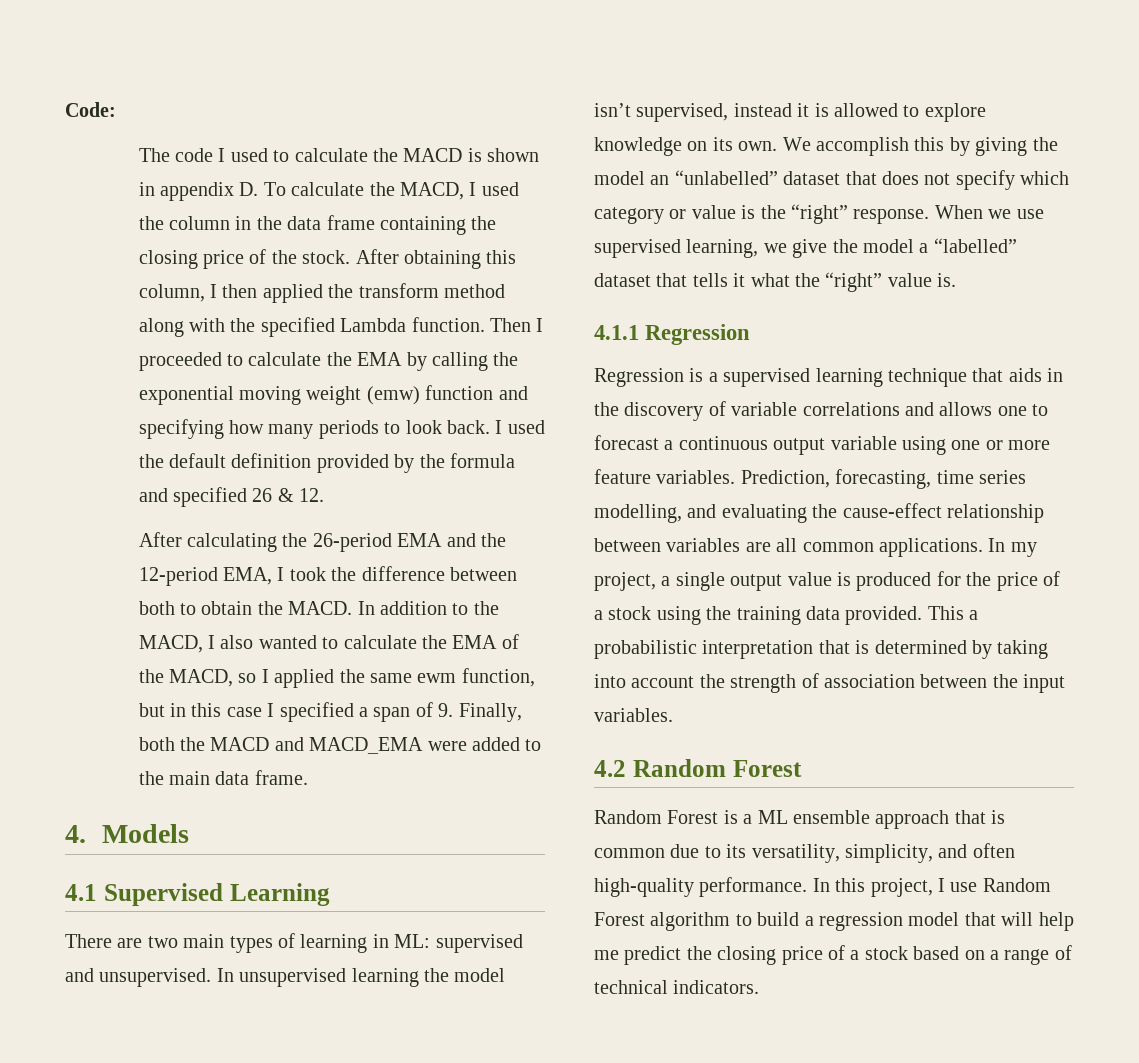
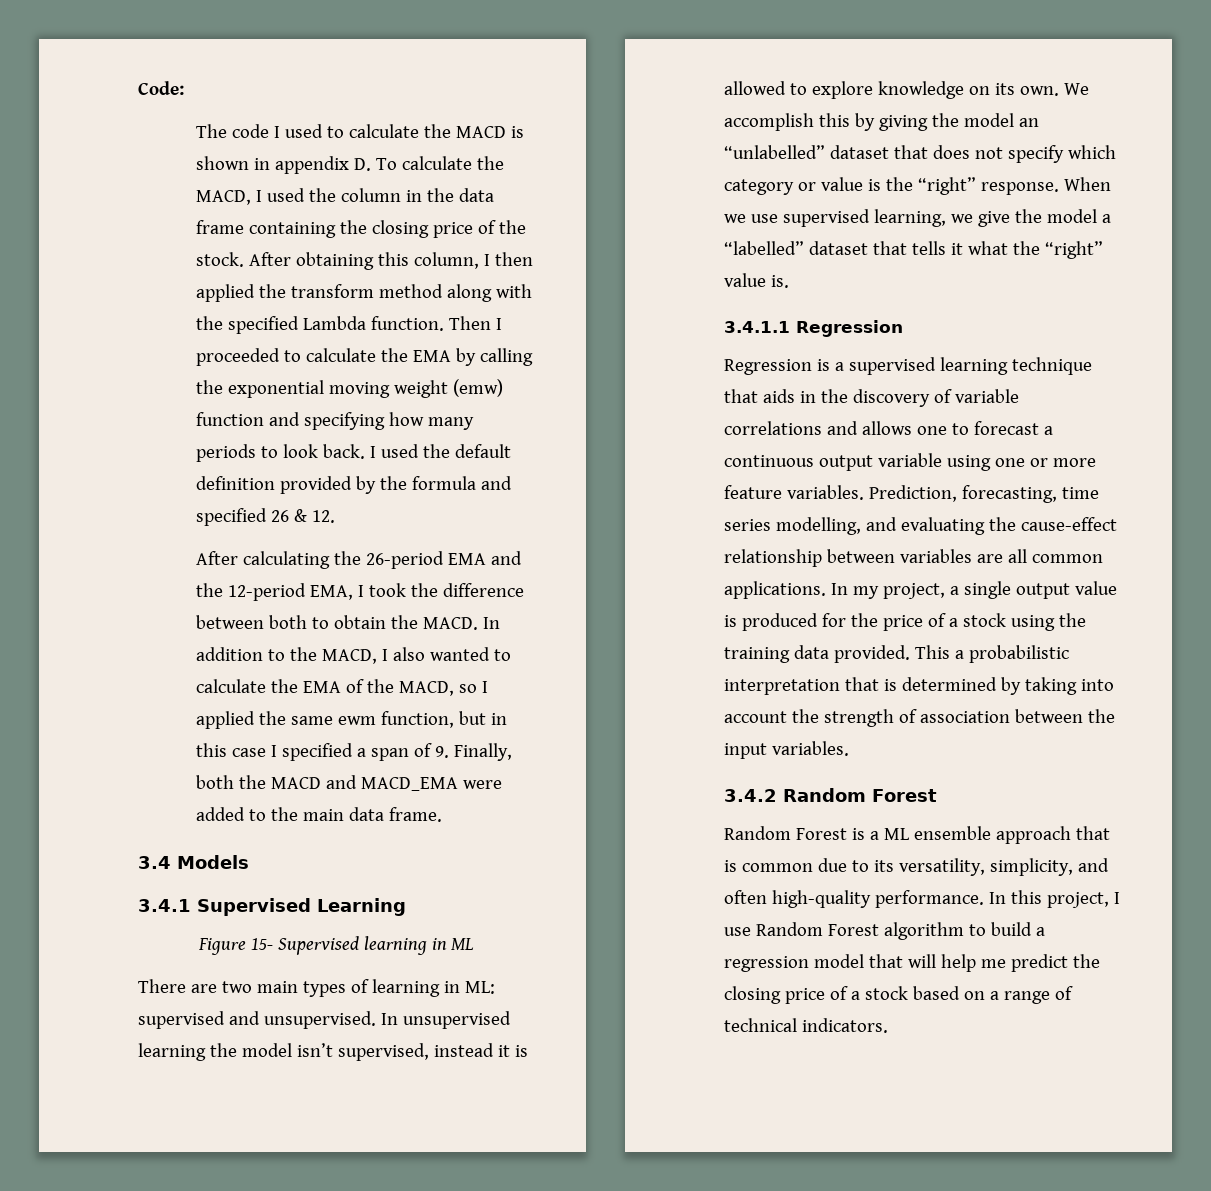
[65,825,86,843] 4. -> [138,856,171,869] 3.4
[65,884,97,901] 4.1 -> [138,899,191,912] 3.4.1
(330, 894) none -> [197,936,475,955] // Figure 15- Supervised learning in ML
[594,325,639,340] 4.1.1 -> [724,321,790,333] 3.4.1.1
[594,760,626,777] 4.2 -> [724,789,777,802] 3.4.2

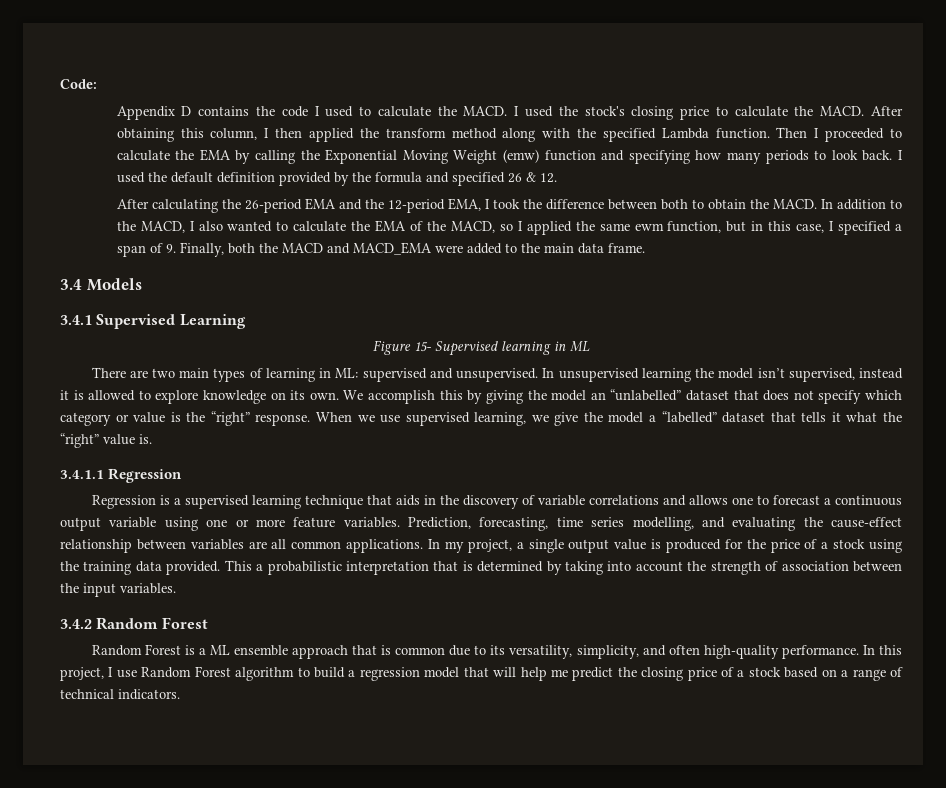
[196,124,228,138] The -> [116,106,276,120] Appendix D contains the
[456,126,525,138] [196,156,505,174] [196,188,495,205] [196,220,527,238] [196,252,245,267] MACD is shown in appendix D. To calculate the MACD, I used the column in the data frame containing the closing price of the stock. -> [463,106,865,120] MACD. I used the stock's closing price to calculate the MACD.
[228,380,449,398] exponential moving weight -> [325,149,498,164] Exponential Moving Weight
[232,748,267,757] case -> [796,224,825,233] case,

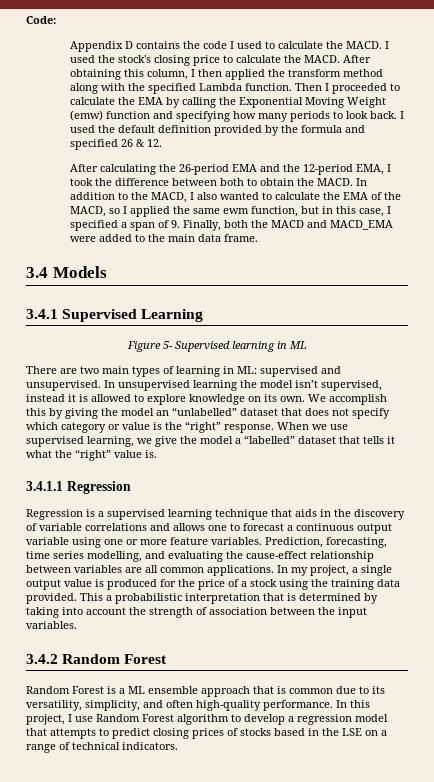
[413,342,432,352] 15- -> [162,341,173,349] 5-
[313,667,345,678] build -> [244,714,285,725] develop
[493,667,819,681] will help me predict the closing price of a stock based -> [50,728,362,739] attempts to predict closing prices of stocks based in the LSE

